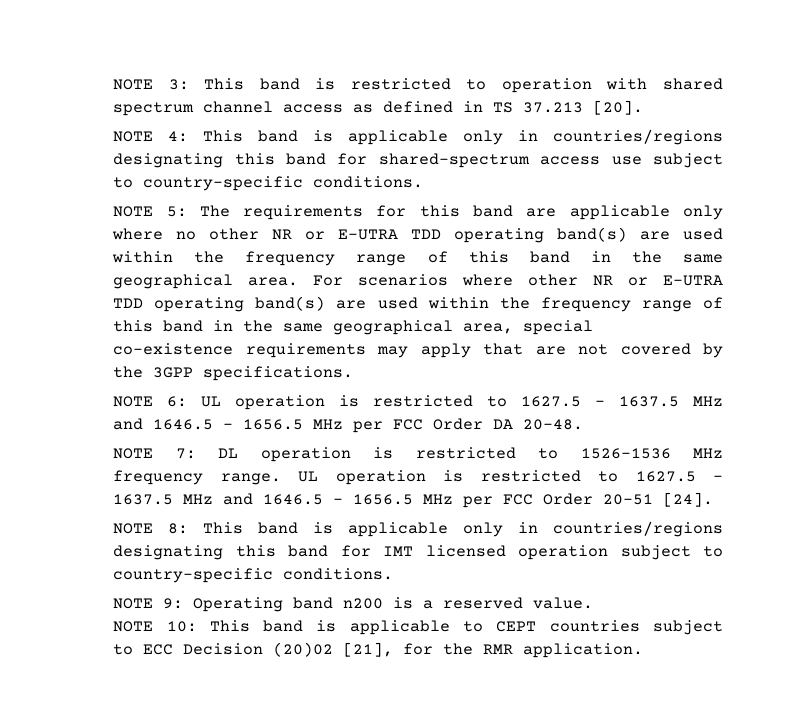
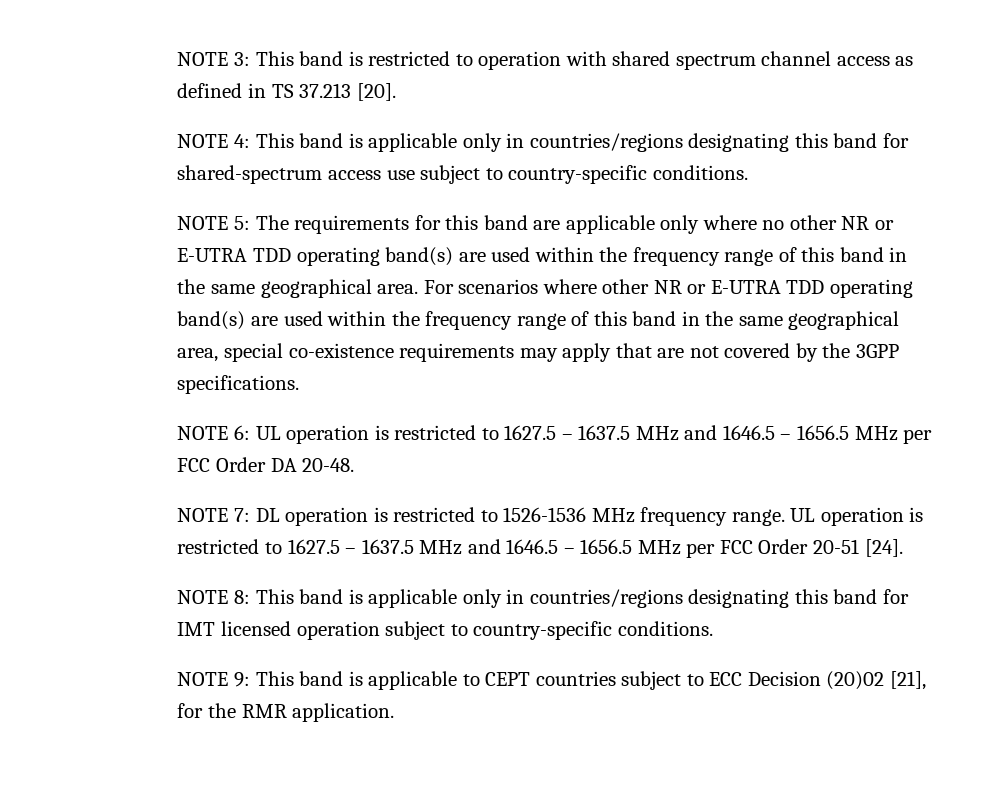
[193,597,594,612] [113,621,197,632] Operating band n200 is a reserved value. // NOTE 10: -> (251, 679) none

